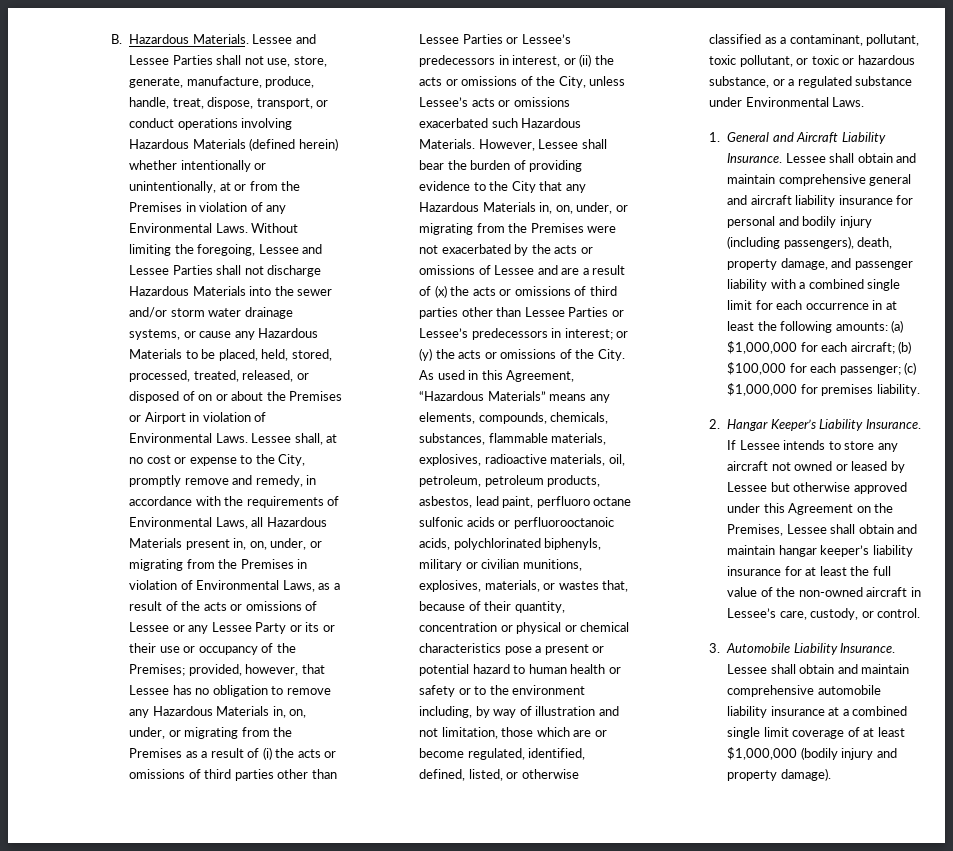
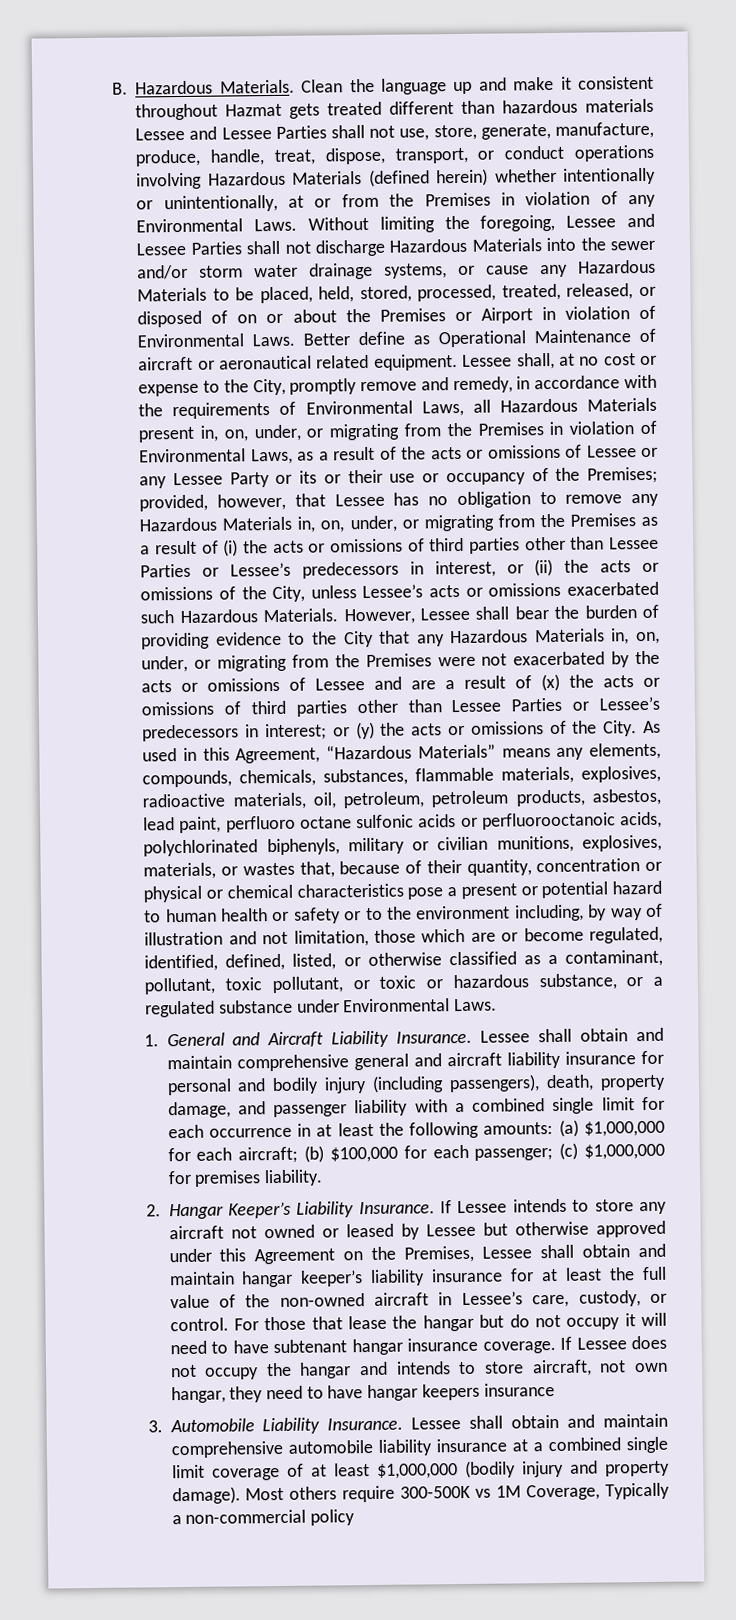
(249, 39) none -> [301,75,655,95] [135,98,655,121] Clean the language up and make it consistent throughout Hazmat gets treated different than hazardous materials
(248, 438) none -> [303,328,656,348] [138,354,458,371] Better define as Operational Maintenance of aircraft or aeronautical related equipment.
(921, 613) none -> [233,1312,667,1332] [169,1335,667,1356] [169,1359,669,1380] [170,1383,555,1404] For those that lease the hangar but do not occupy it will need to have subtenant hangar insurance coverage. If Lessee does not occupy the hangar and intends to store aircraft, not own hangar, they need to have hangar keepers insurance
(831, 774) none -> [245,1482,670,1503] [171,1509,355,1526] Most others require 300-500K vs 1M Coverage, Typically a non-commercial policy

